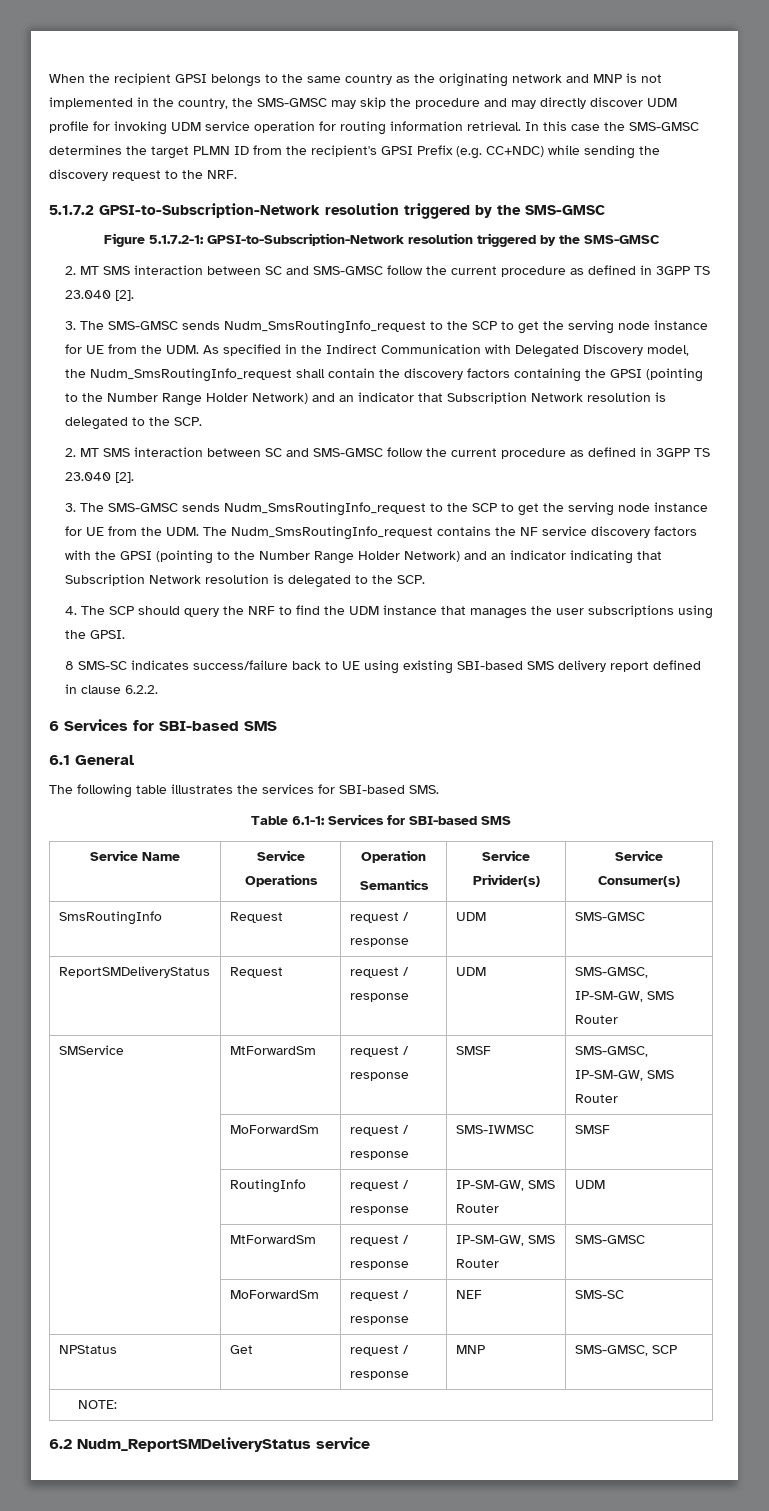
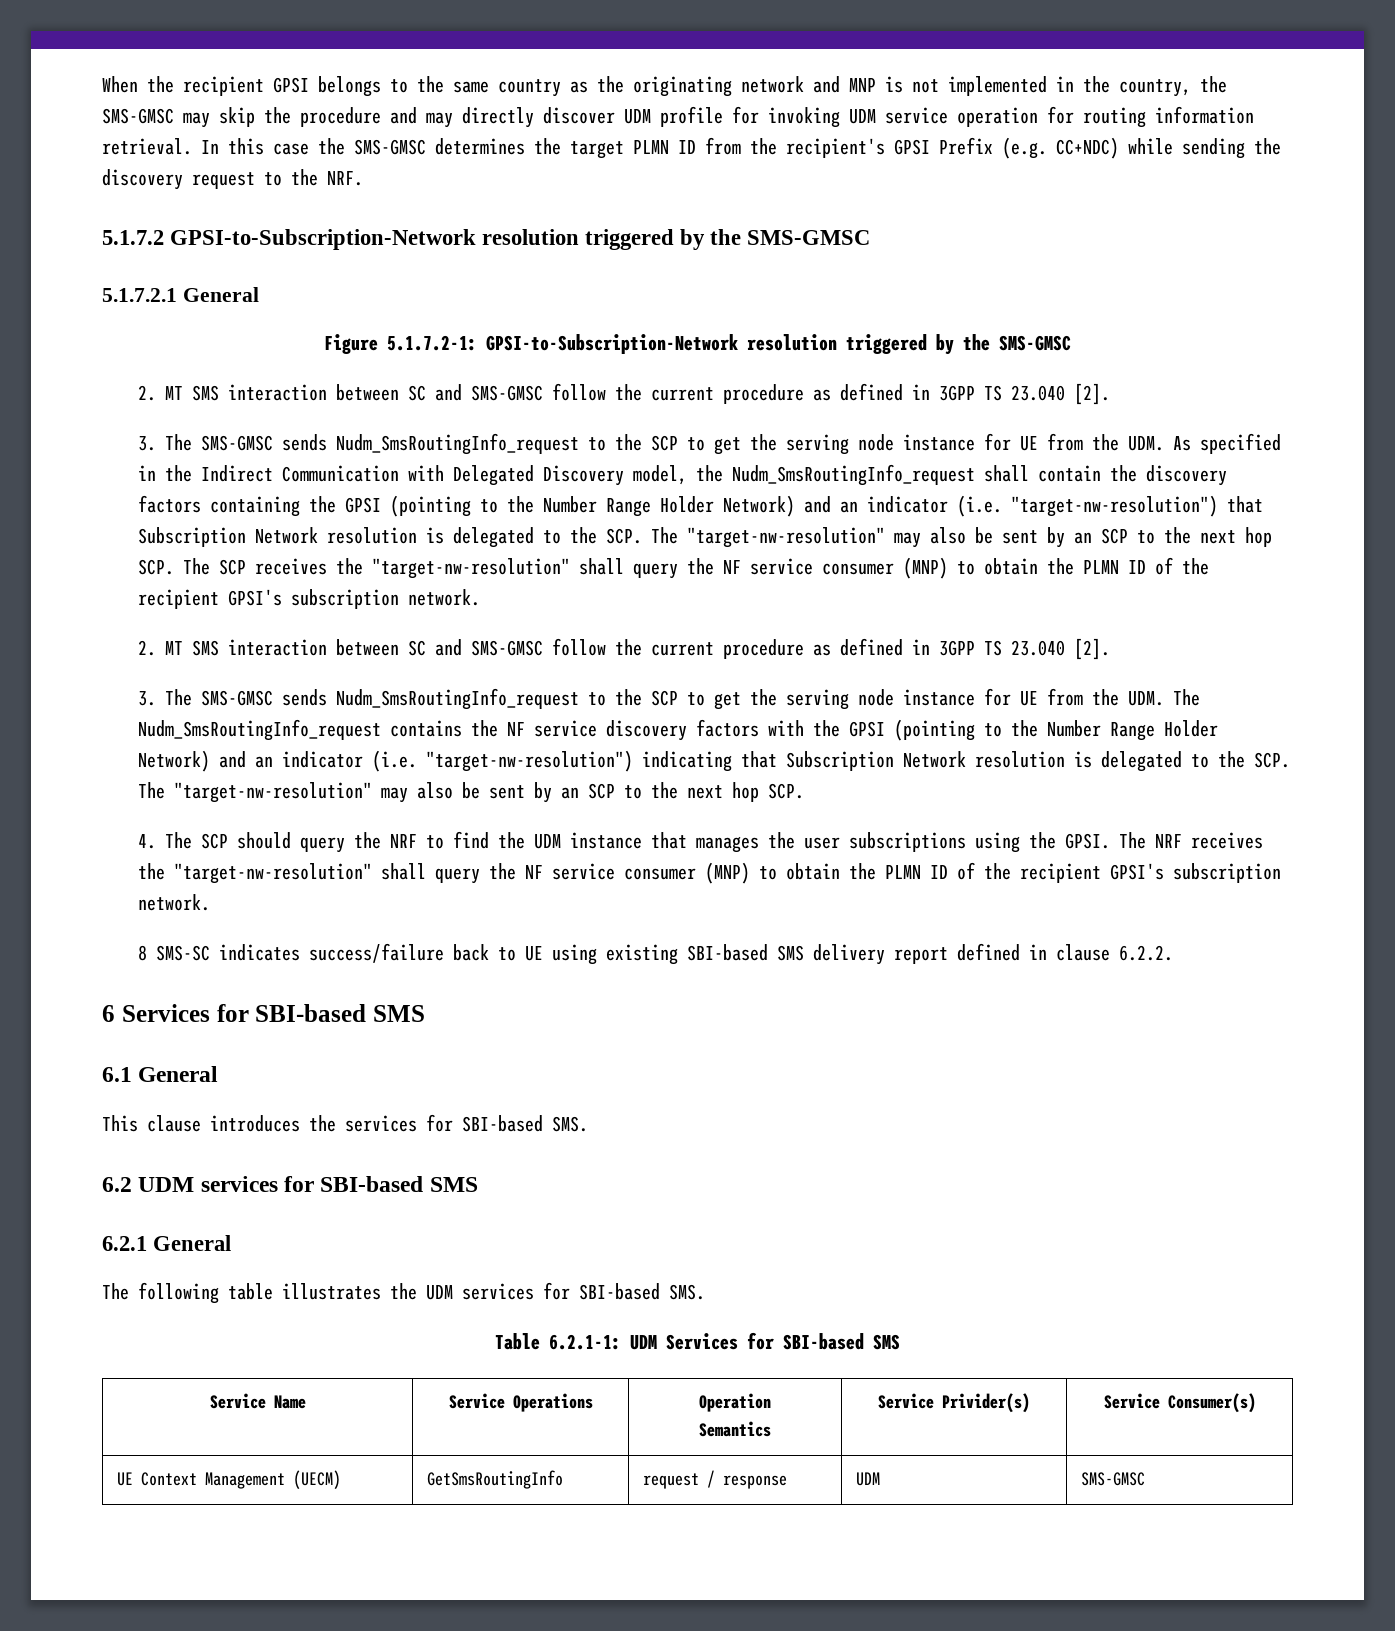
(605, 210) none -> [102,287,259,302] // 5.1.7.2.1 General
[417,392,666,404] [64,417,202,430] that Subscription Network resolution is delegated to the SCP. -> [956,495,1263,517] [137,527,1272,548] [137,557,1209,579] [137,589,480,609] (i.e. "target-nw-resolution") that Subscription Network resolution is delegated to the SCP. The "target-nw-resolution" may also be sent by an SCP to the next hop SCP. The SCP receives the "target-nw-resolution" shall query the NF service consumer (MNP) to obtain the PLMN ID of the recipient GPSI's subscription network.
(566, 555) none -> [371,750,633,772] (i.e. "target-nw-resolution")
(425, 579) none -> [137,782,804,803] The "target-nw-resolution" may also be sent by an SCP to the next hop SCP.
(125, 634) none -> [1118,832,1263,849] [137,862,1281,884] [137,894,210,911] The NRF receives the "target-nw-resolution" shall query the NF service consumer (MNP) to obtain the PLMN ID of the recipient GPSI's subscription network.
[49,784,233,798] The following table illustrates -> [102,1115,300,1132] This clause introduces
(439, 789) none -> [102,1176,478,1192] [102,1235,232,1251] [102,1282,705,1304] // 6.2 UDM services for SBI-based SMS // 6.2.1 General // The following table illustrates the UDM services for SBI-based SMS.
[292,816,325,825] 6.1-1: -> [549,1334,657,1350] 6.2.1-1: UDM
[58,911,162,925] [229,912,283,923] SmsRoutingInfo | Request -> [116,1470,341,1489] [426,1470,563,1489] UE Context Management (UECM) | GetSmsRoutingInfo
[58,966,210,978] [229,967,283,978] [349,967,409,978] [349,993,409,1002] [455,967,486,976] [574,967,648,978] [574,991,674,1002] [574,1015,618,1024] [58,1045,124,1055] [229,1046,316,1055] [349,1046,409,1057] [349,1072,409,1081] [455,1046,491,1055] [574,1046,648,1057] [574,1070,674,1081] [574,1094,618,1103] [229,1125,319,1134] [349,1125,409,1136] [349,1151,409,1160] [455,1125,534,1134] [574,1125,610,1134] [229,1179,306,1193] [349,1180,409,1191] [349,1206,409,1215] [455,1180,555,1191] [455,1204,499,1213] [574,1180,605,1189] [229,1235,316,1244] [349,1235,409,1246] [349,1261,409,1270] [455,1235,555,1246] [455,1259,499,1268] [574,1235,645,1244] [229,1290,319,1299] [349,1290,409,1301] [349,1316,409,1325] [455,1290,482,1299] [574,1290,624,1299] [58,1345,117,1354] [229,1345,253,1354] [349,1345,409,1356] [349,1371,409,1380] [455,1345,485,1354] [574,1345,677,1356] [77,1400,117,1409] [49,1437,370,1452] // ReportSMDeliveryStatus | Request | request / response | UDM | SMS-GMSC, IP-SM-GW, SMS Router // SMService | MtForwardSm | request / response | SMSF | SMS-GMSC, IP-SM-GW, SMS Router // | MoForwardSm | request / response | SMS-IWMSC | SMSF // | RoutingInfo | request / response | IP-SM-GW, SMS Router | UDM // | MtForwardSm | request / response | IP-SM-GW, SMS Router | SMS-GMSC // | MoForwardSm | request / response | NEF | SMS-SC // NPStatus | Get | request / response | MNP | SMS-GMSC, SCP // NOTE: // 6.2 Nudm_ReportSMDeliveryStatus service -> (1145, 1479) none

